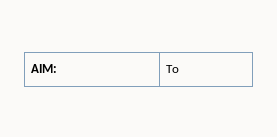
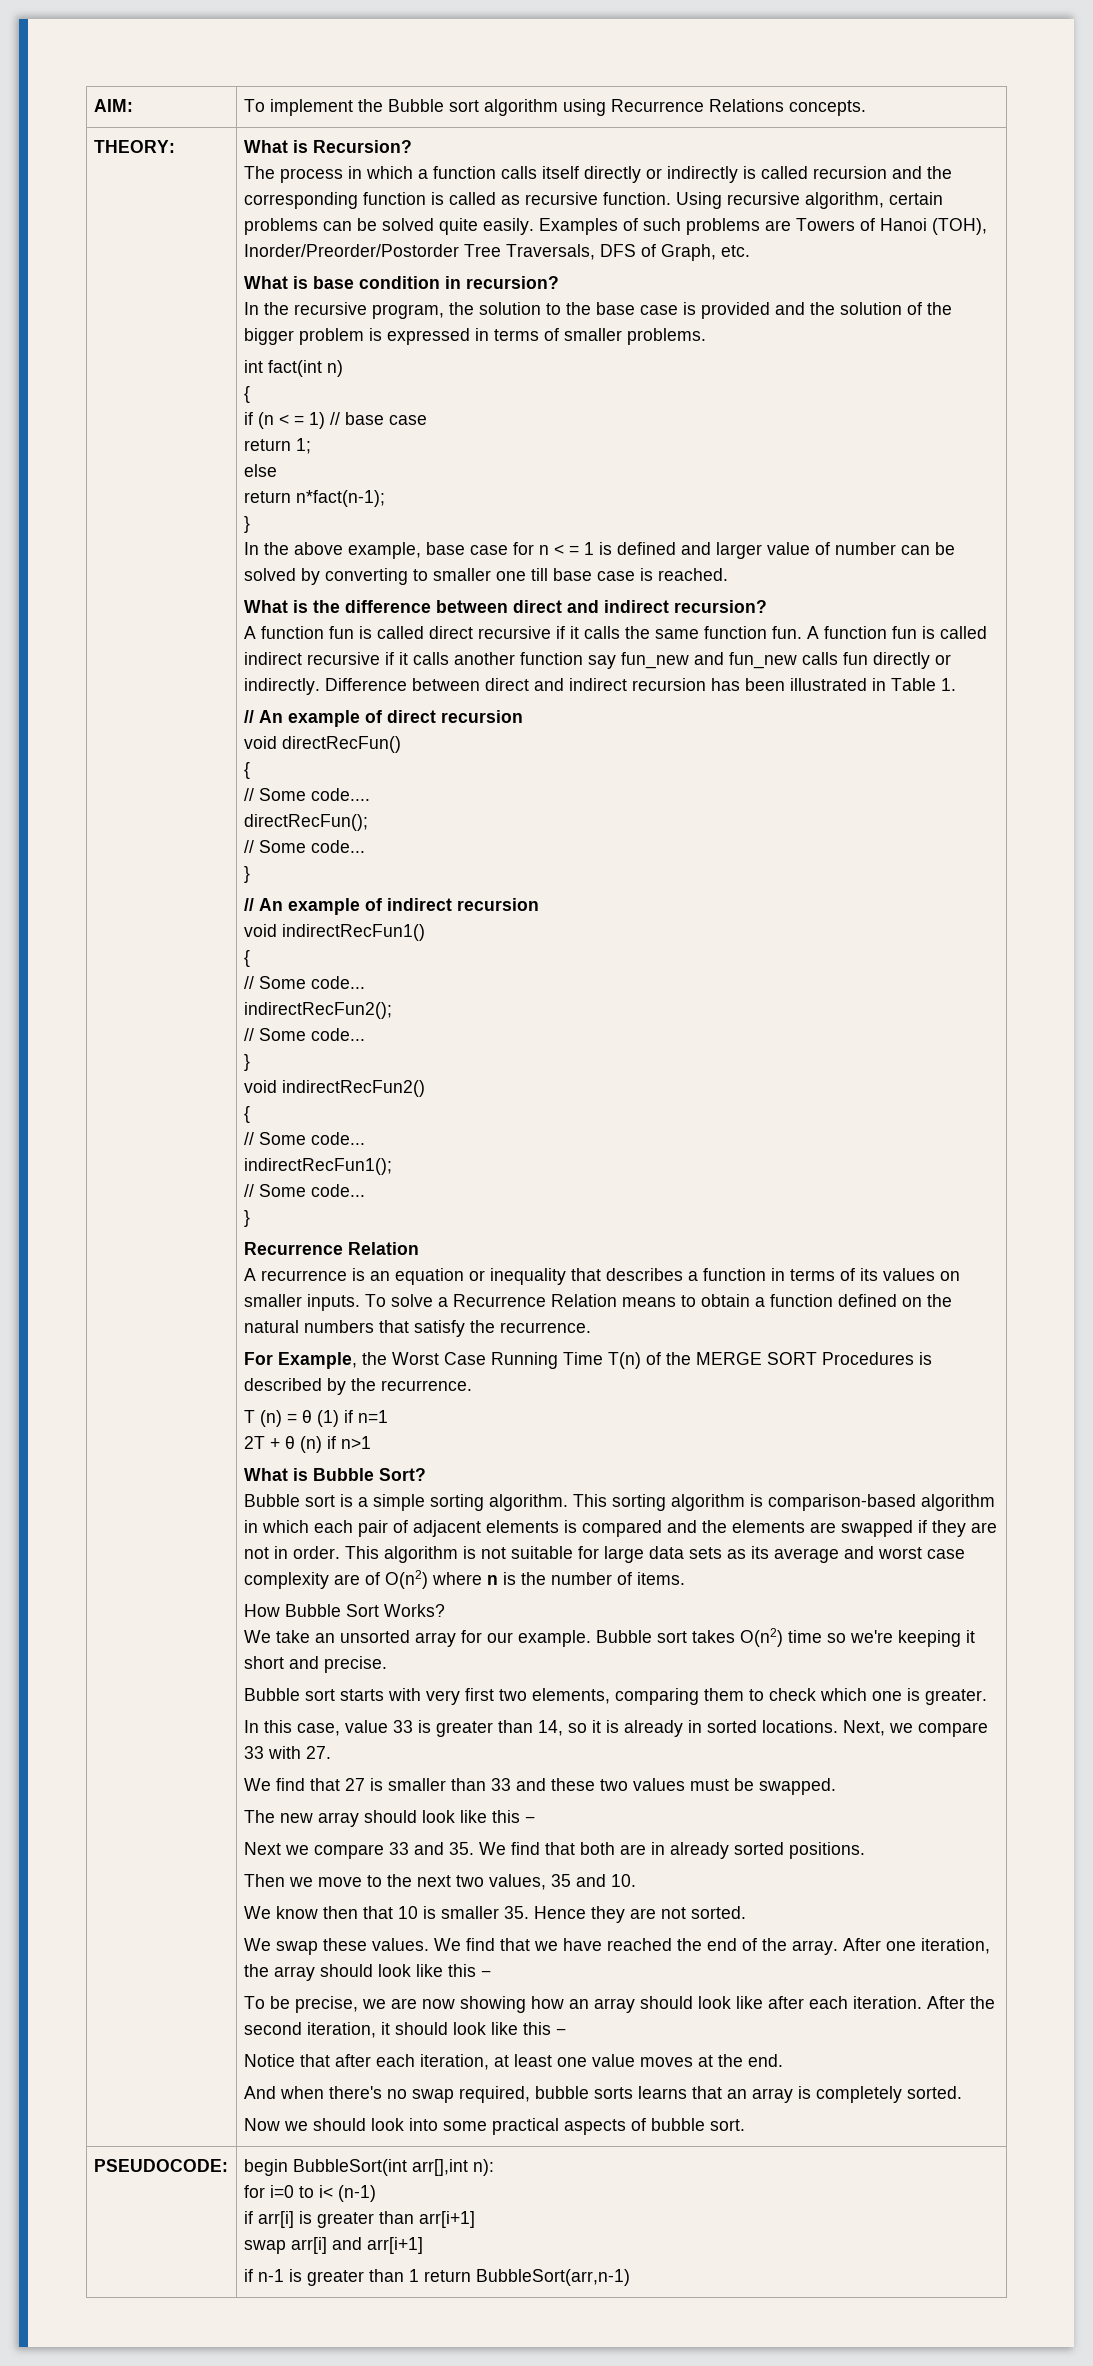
(180, 69) none -> [269,99,866,116] [93,140,175,153] [243,140,412,153] [243,166,952,183] [243,192,943,209] [243,218,987,235] [243,244,750,261] [243,276,559,289] [243,302,952,319] [243,328,706,345] [243,360,343,377] [243,386,250,403] [243,412,427,429] [243,438,311,454] [243,464,277,477] [243,490,385,507] [243,516,250,533] [243,542,955,559] [243,568,728,585] [243,600,767,613] [243,626,987,639] [243,652,951,669] [243,678,956,695] [243,710,523,727] [243,736,401,753] [243,762,250,779] [243,788,370,801] [243,814,368,831] [243,840,365,853] [243,866,250,883] [243,898,539,915] [243,924,425,941] [243,950,250,967] [243,976,365,989] [243,1002,392,1019] [243,1028,365,1041] [243,1054,250,1071] [243,1080,425,1097] [243,1106,250,1123] [243,1132,365,1145] [243,1158,392,1175] [243,1184,365,1197] [243,1210,250,1227] [243,1242,419,1255] [243,1268,960,1285] [243,1294,952,1311] [243,1320,591,1337] [243,1352,932,1369] [243,1378,472,1395] [243,1410,388,1427] [243,1436,371,1453] [243,1468,426,1481] [243,1494,995,1511] [243,1520,997,1537] [243,1546,965,1563] [243,1570,685,1589] [243,1604,445,1617] [243,1628,975,1647] [243,1656,387,1673] [243,1688,987,1705] [243,1720,988,1737] [243,1746,331,1759] [243,1778,836,1795] [243,1810,535,1827] [243,1842,865,1859] [243,1874,636,1890] [243,1906,746,1923] [243,1938,990,1955] [243,1964,491,1981] [243,1996,995,2013] [243,2022,566,2038] [243,2054,783,2070] [243,2086,962,2103] [243,2118,745,2135] [93,2159,228,2172] [243,2159,494,2176] [243,2185,376,2202] [243,2211,475,2228] [243,2237,423,2254] [243,2269,630,2286] implement the Bubble sort algorithm using Recurrence Relations concepts. // THEORY: | What is Recursion? // The process in which a function calls itself directly or indirectly is called recursion and the corresponding function is called as recursive function. Using recursive algorithm, certain problems can be solved quite easily. Examples of such problems are Towers of Hanoi (TOH), Inorder/Preorder/Postorder Tree Traversals, DFS of Graph, etc. // What is base condition in recursion? // In the recursive program, the solution to the base case is provided and the solution of the bigger problem is expressed in terms of smaller problems. // int fact(int n) // { // if (n < = 1) // base case // return 1; // else // return n*fact(n-1); // } // In the above example, base case for n < = 1 is defined and larger value of number can be solved by converting to smaller one till base case is reached. // What is the difference between direct and indirect recursion? // A function fun is called direct recursive if it calls the same function fun. A function fun is called indirect recursive if it calls another function say fun_new and fun_new calls fun directly or indirectly. Difference between direct and indirect recursion has been illustrated in Table 1. // // An example of direct recursion // void directRecFun() // { // // Some code.... // directRecFun(); // // Some code... // } // // An example of indirect recursion // void indirectRecFun1() // { // // Some code... // indirectRecFun2(); // // Some code... // } // void indirectRecFun2() // { // // Some code... // indirectRecFun1(); // // Some code... // } // Recurrence Relation // A recurrence is an equation or inequality that describes a function in terms of its values on smaller inputs. To solve a Recurrence Relation means to obtain a function defined on the natural numbers that satisfy the recurrence. // For Example, the Worst Case Running Time T(n) of the MERGE SORT Procedures is described by the recurrence. // T (n) = θ (1) if n=1 // 2T + θ (n) if n>1 // What is Bubble Sort? // Bubble sort is a simple sorting algorithm. This sorting algorithm is comparison-based algorithm in which each pair of adjacent elements is compared and the elements are swapped if they are not in order. This algorithm is not suitable for large data sets as its average and worst case complexity are of Ο(n2) where n is the number of items. // How Bubble Sort Works? // We take an unsorted array for our example. Bubble sort takes Ο(n2) time so we're keeping it short and precise. // Bubble sort starts with very first two elements, comparing them to check which one is greater. // In this case, value 33 is greater than 14, so it is already in sorted locations. Next, we compare 33 with 27. // We find that 27 is smaller than 33 and these two values must be swapped. // The new array should look like this − // Next we compare 33 and 35. We find that both are in already sorted positions. // Then we move to the next two values, 35 and 10. // We know then that 10 is smaller 35. Hence they are not sorted. // We swap these values. We find that we have reached the end of the array. After one iteration, the array should look like this − // To be precise, we are now showing how an array should look like after each iteration. After the second iteration, it should look like this − // Notice that after each iteration, at least one value moves at the end. // And when there's no swap required, bubble sorts learns that an array is completely sorted. // Now we should look into some practical aspects of bubble sort. // PSEUDOCODE: | begin BubbleSort(int arr[],int n): // for i=0 to i< (n-1) // if arr[i] is greater than arr[i+1] // swap arr[i] and arr[i+1] // if n-1 is greater than 1 return BubbleSort(arr,n-1)

